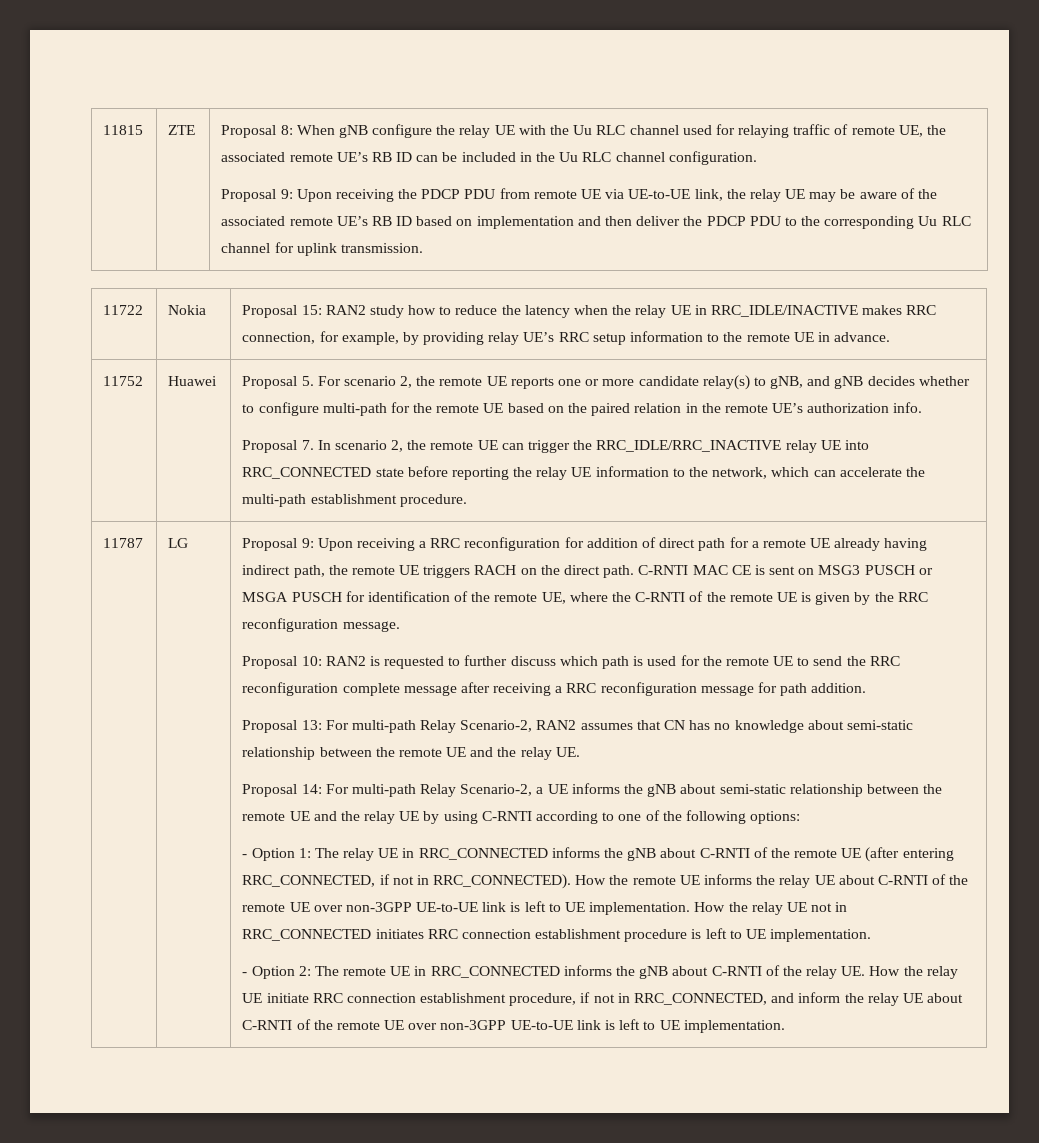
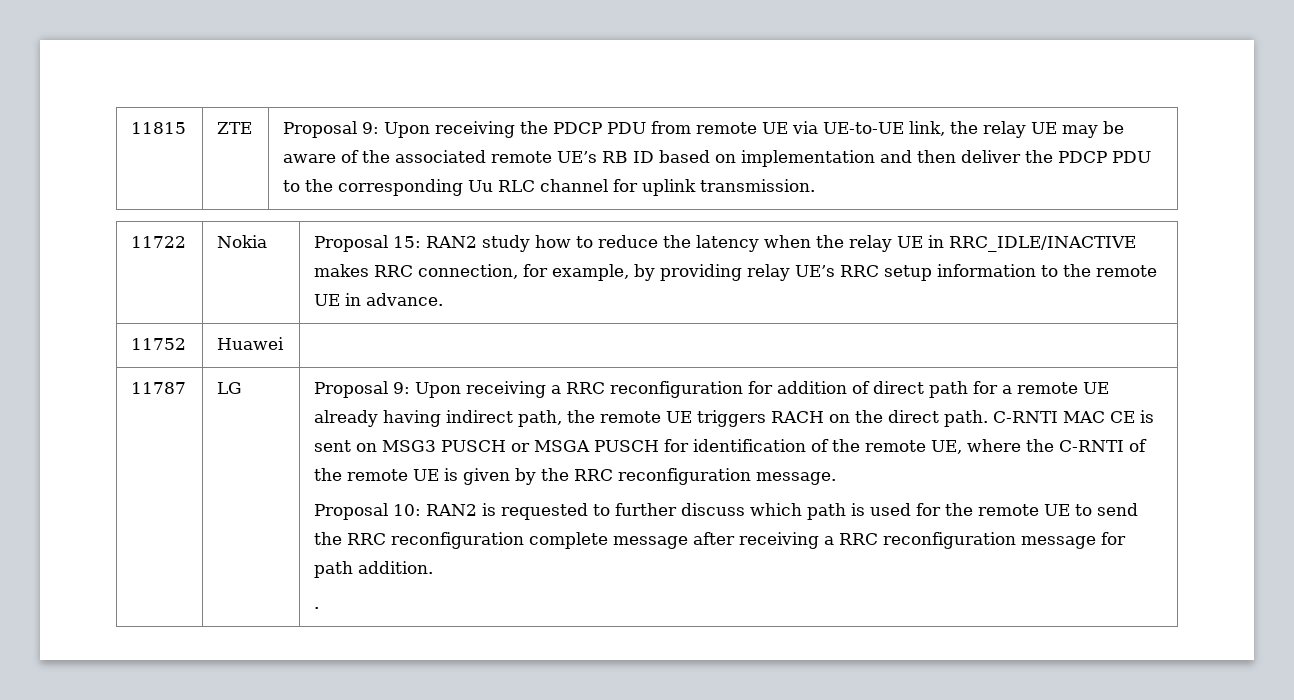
[280,124,947,138] [221,151,757,165] [221,189,277,202] 8: When gNB configure the relay UE with the Uu RLC channel used for relaying traffic of remote UE, the associated remote UE’s RB ID can be included in the Uu RLC channel configuration. // Proposal -> (358, 129) none
[242,375,970,390] [242,402,923,416] [242,440,869,453] [242,466,925,480] [242,494,467,507] Proposal 5. For scenario 2, the remote UE reports one or more candidate relay(s) to gNB, and gNB decides whether to configure multi-path for the remote UE based on the paired relation in the remote UE’s authorization info. // Proposal 7. In scenario 2, the remote UE can trigger the RRC_IDLE/RRC_INACTIVE relay UE into RRC_CONNECTED state before reporting the relay UE information to the network, which can accelerate the multi-path establishment procedure. -> (285, 343) none
[242,720,913,733] [242,747,580,760] [242,783,943,797] [242,810,801,824] [242,847,954,862] [242,874,969,889] [242,901,848,915] [242,928,872,942] [242,965,958,979] [242,992,964,1006] [242,1019,785,1033] Proposal 13: For multi-path Relay Scenario-2, RAN2 assumes that CN has no knowledge about semi-static relationship between the remote UE and the relay UE. // Proposal 14: For multi-path Relay Scenario-2, a UE informs the gNB about semi-static relationship between the remote UE and the relay UE by using C-RNTI according to one of the following options: // - Option 1: The relay UE in RRC_CONNECTED informs the gNB about C-RNTI of the remote UE (after entering RRC_CONNECTED, if not in RRC_CONNECTED). How the remote UE informs the relay UE about C-RNTI of the remote UE over non-3GPP UE-to-UE link is left to UE implementation. How the relay UE not in RRC_CONNECTED initiates RRC connection establishment procedure is left to UE implementation. // - Option 2: The remote UE in RRC_CONNECTED informs the gNB about C-RNTI of the relay UE. How the relay UE initiate RRC connection establishment procedure, if not in RRC_CONNECTED, and inform the relay UE about C-RNTI of the remote UE over non-3GPP UE-to-UE link is left to UE implementation. -> [314,607,320,609] .

